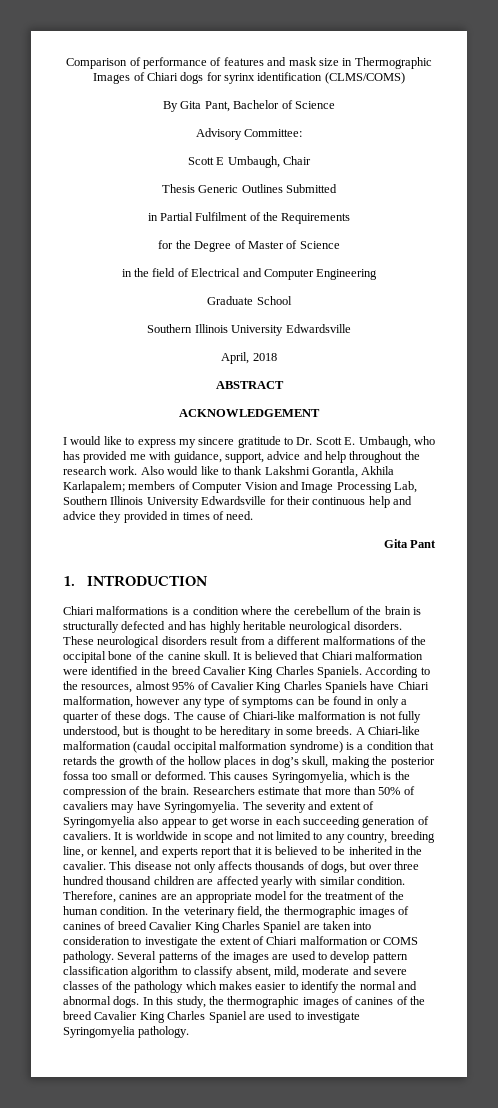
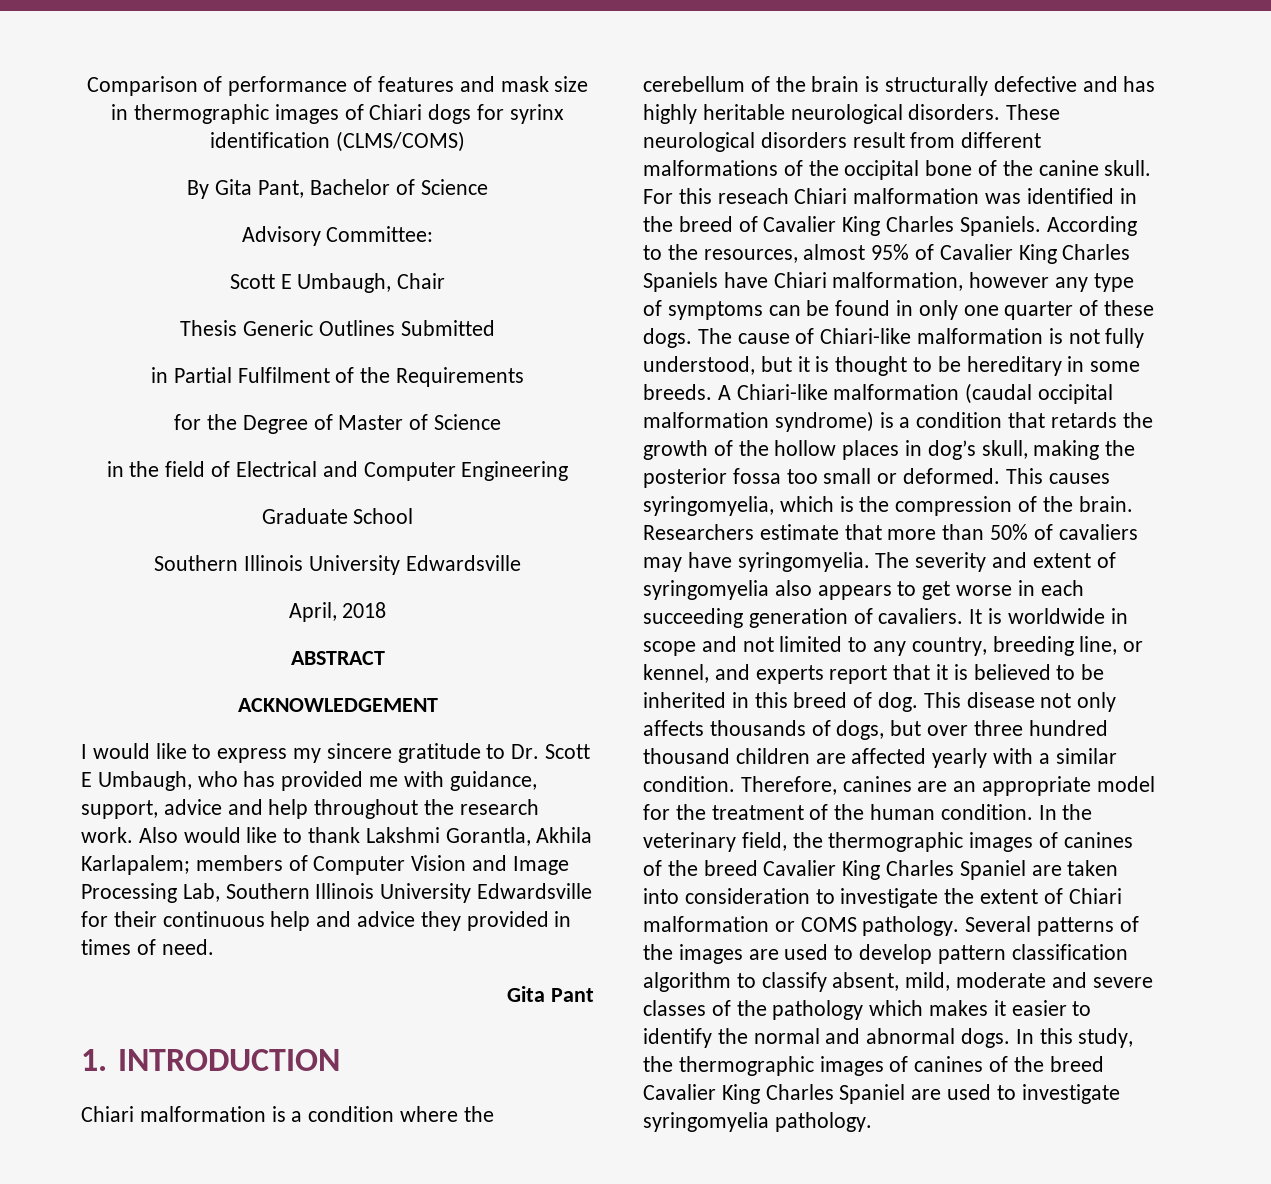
[354,57,432,69] [93,73,131,84] Thermographic Images -> [133,104,339,124] thermographic images
[344,437,356,445] E. -> [81,772,92,787] E
[96,606,169,615] malformations -> [139,1106,266,1122] malformation
[121,621,166,630] defected -> [993,76,1077,92] defective
[267,639,274,645] a -> (956, 140) none
[233,651,424,660] [63,669,88,675] It is believed that Chiari malformation were -> [643,188,1022,204] For this reseach Chiari malformation was
(201, 670) none -> [738,216,758,232] of
[401,699,408,705] a -> [963,305,999,316] one
(140, 730) none -> [797,356,810,372] it
[271,771,347,783] Syringomyelia, -> [643,496,774,516] syringomyelia,
[164,801,240,813] Syringomyelia. -> [737,552,870,572] syringomyelia.
[63,816,197,828] Syringomyelia also appear -> [643,580,892,600] syringomyelia also appears
[407,846,423,855] [63,861,106,870] the cavalier. -> [754,692,919,712] this breed of dog.
(318, 880) none -> [1038,753,1050,764] a
(116, 925) none -> [667,860,698,876] the
(252, 985) none -> [993,1000,1006,1016] it
[63,1026,135,1038] Syringomyelia -> [643,1112,769,1132] syringomyelia

